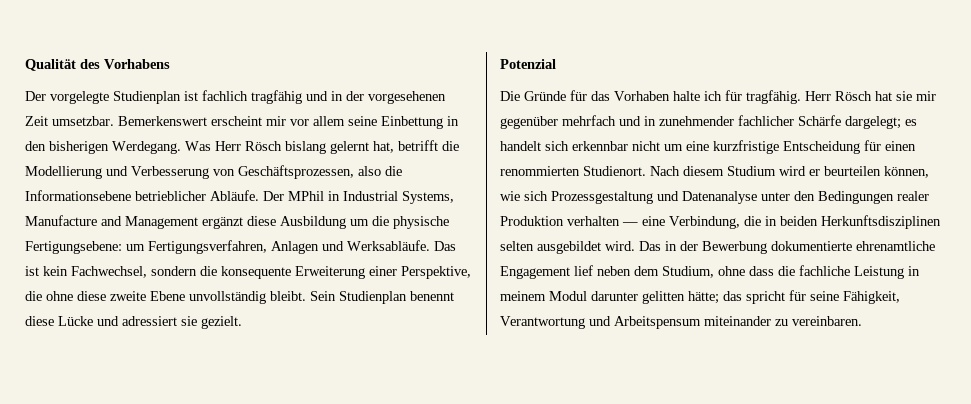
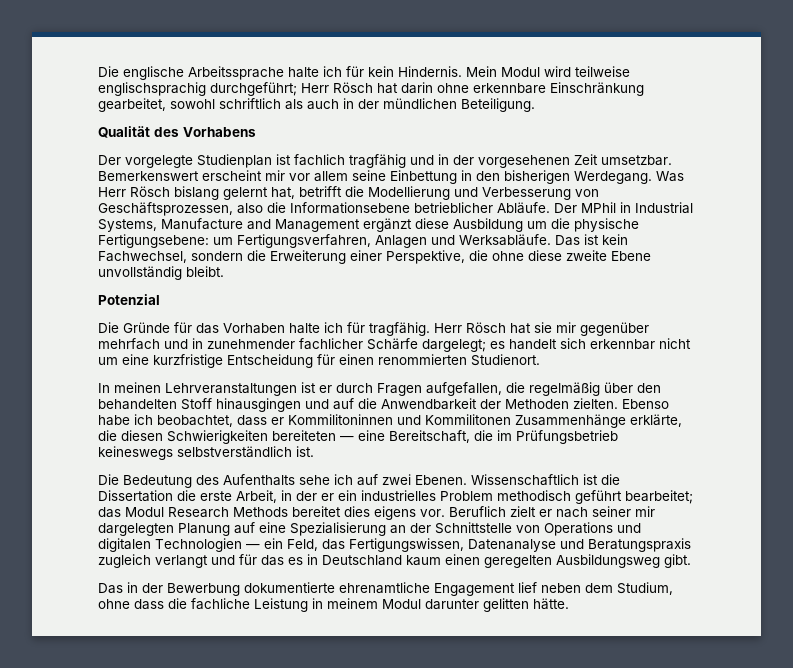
(25, 65) none -> [98,66,630,80] [98,82,644,96] [98,98,535,112] Die englische Arbeitssprache halte ich für kein Hindernis. Mein Modul wird teilweise englischsprachig durchgeführt; Herr Rösch hat darin ohne erkennbare Einschränkung gearbeitet, sowohl schriftlich als auch in der mündlichen Beteiligung. //
[221,266,291,279] konsequente -> (266, 255) none
[310,291,454,304] [25,316,242,329] Sein Studienplan benennt diese Lücke und adressiert sie gezielt. -> (224, 271) none
[650,166,929,178] [500,191,929,204] [500,215,941,229] [500,241,635,254] Nach diesem Studium wird er beurteilen können, wie sich Prozessgestaltung und Datenanalyse unter den Bedingungen realer Produktion verhalten — eine Verbindung, die in beiden Herkunftsdisziplinen selten ausgebildet wird. -> [98,382,661,396] [98,398,669,412] [98,414,682,428] [98,430,618,444] [98,446,314,460] [98,474,620,488] [98,490,693,504] [98,506,655,520] [98,522,641,536] [98,538,691,552] [98,554,691,568] // In meinen Lehrveranstaltungen ist er durch Fragen aufgefallen, die regelmäßig über den behandelten Stoff hinausgingen und auf die Anwendbarkeit der Methoden zielten. Ebenso habe ich beobachtet, dass er Kommilitoninnen und Kommilitonen Zusammenhänge erklärte, die diesen Schwierigkeiten bereiteten — eine Bereitschaft, die im Prüfungsbetrieb keineswegs selbstverständlich ist. // Die Bedeutung des Aufenthalts sehe ich auf zwei Ebenen. Wissenschaftlich ist die Dissertation die erste Arbeit, in der er ein industrielles Problem methodisch geführt bearbeitet; das Modul Research Methods bereitet dies eigens vor. Beruflich zielt er nach seiner mir dargelegten Planung auf eine Spezialisierung an der Schnittstelle von Operations und digitalen Technologien — ein Feld, das Fertigungswissen, Datenanalyse und Beratungspraxis zugleich verlangt und für das es in Deutschland kaum einen geregelten Ausbildungsweg gibt. //
[688,290,900,304] [500,316,862,329] hätte; das spricht für seine Fähigkeit, Verantwortung und Arbeitspensum miteinander zu vereinbaren. -> [533,598,569,610] hätte.

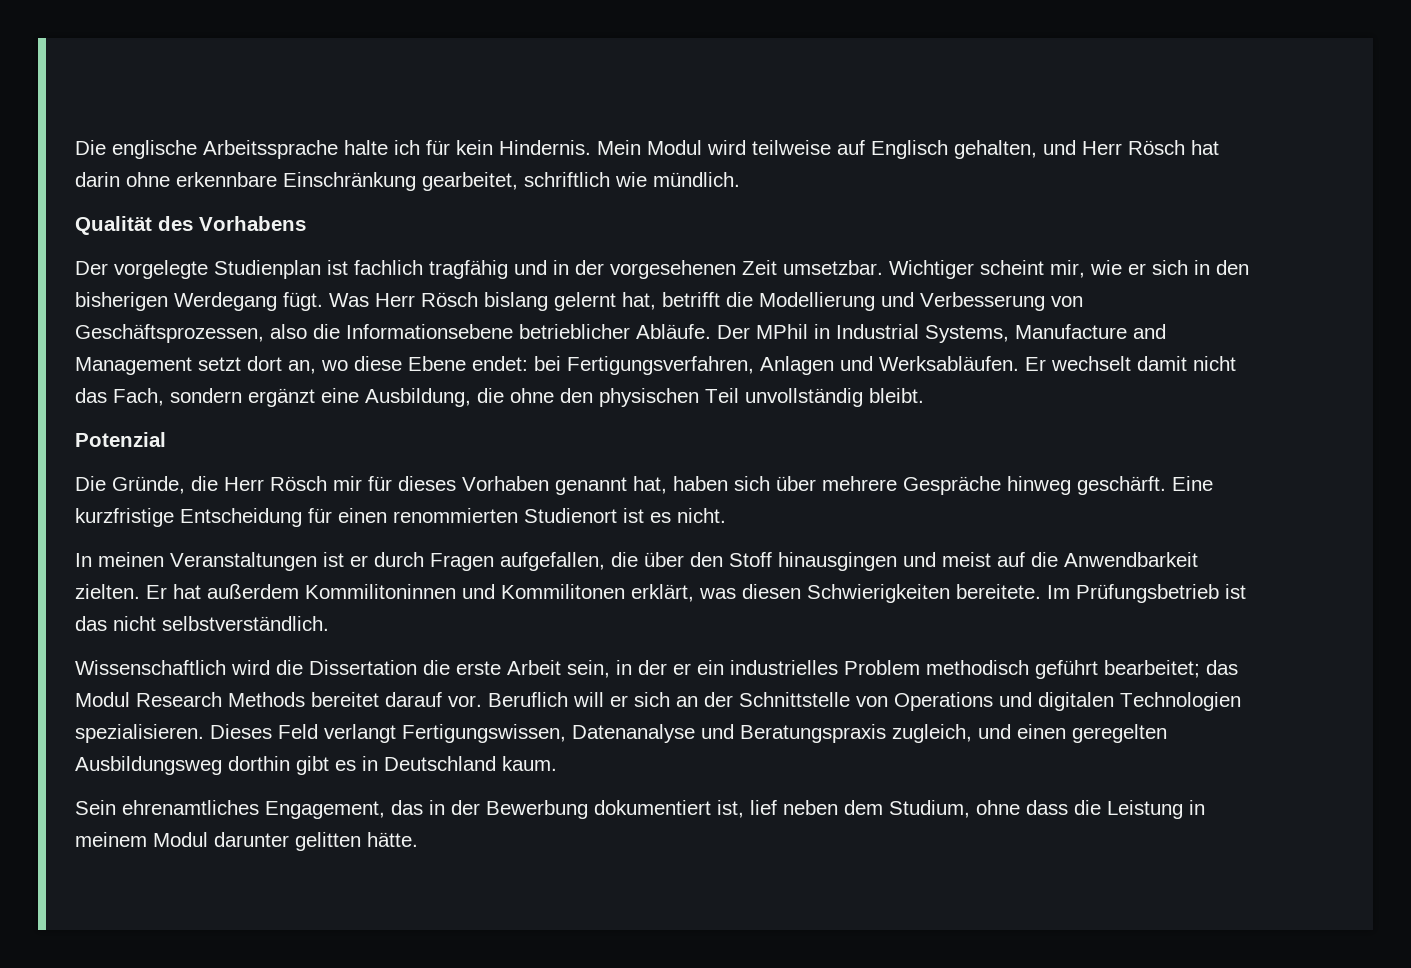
[98,82,297,96] englischsprachig durchgeführt; -> [837,140,1076,159] auf Englisch gehalten, und
[170,98,535,112] sowohl schriftlich als auch in der mündlichen Beteiligung. -> [524,172,740,187] schriftlich wie mündlich.
[98,170,457,184] Bemerkenswert erscheint mir vor allem seine Einbettung -> [889,260,1188,279] Wichtiger scheint mir, wie er sich
[574,171,652,184] Werdegang. -> [174,292,323,311] Werdegang fügt.
[363,218,639,232] [98,234,628,248] [98,250,651,264] [98,266,224,280] [98,294,160,305] [98,322,649,336] [98,338,691,352] [98,354,149,365] ergänzt diese Ausbildung um die physische Fertigungsebene: um Fertigungsverfahren, Anlagen und Werksabläufe. Das ist kein Fachwechsel, sondern die Erweiterung einer Perspektive, die ohne diese zweite Ebene unvollständig bleibt. // Potenzial // Die Gründe für das Vorhaben halte ich für tragfähig. Herr Rösch hat sie mir gegenüber mehrfach und in zunehmender fachlicher Schärfe dargelegt; es handelt sich erkennbar nicht um eine -> [198,356,1236,375] [75,388,924,407] [75,432,166,447] [75,476,1213,495] setzt dort an, wo diese Ebene endet: bei Fertigungsverfahren, Anlagen und Werksabläufen. Er wechselt damit nicht das Fach, sondern ergänzt eine Ausbildung, die ohne den physischen Teil unvollständig bleibt. // Potenzial // Die Gründe, die Herr Rösch mir für dieses Vorhaben genannt hat, haben sich über mehrere Gespräche hinweg geschärft. Eine
[471,354,540,366] Studienort. -> [524,508,726,523] Studienort ist es nicht.
[165,383,297,396] Lehrveranstaltungen -> [170,552,317,571] Veranstaltungen
[529,382,600,396] regelmäßig -> (638, 559) none
[98,399,177,410] behandelten -> (723, 559) none
(329, 404) none -> [942,552,991,567] meist
[480,398,669,409] [98,414,682,428] [98,430,618,444] [98,446,314,460] [98,474,598,488] der Methoden zielten. Ebenso habe ich beobachtet, dass er Kommilitoninnen und Kommilitonen Zusammenhänge erklärte, die diesen Schwierigkeiten bereiteten — eine Bereitschaft, die im Prüfungsbetrieb keineswegs selbstverständlich ist. // Die Bedeutung des Aufenthalts sehe ich auf zwei Ebenen. Wissenschaftlich ist -> [75,584,1246,603] [75,616,329,631] [75,660,270,675] zielten. Er hat außerdem Kommilitoninnen und Kommilitonen erklärt, was diesen Schwierigkeiten bereitete. Im Prüfungsbetrieb ist das nicht selbstverständlich. // Wissenschaftlich wird
[236,490,277,503] Arbeit, -> [507,660,610,678] Arbeit sein,
[344,506,655,520] [98,522,386,536] dies eigens vor. Beruflich zielt er nach seiner mir dargelegten Planung auf eine Spezialisierung -> [385,692,670,707] darauf vor. Beruflich will er sich
[246,538,691,552] [98,554,691,568] [98,582,515,596] — ein Feld, das Fertigungswissen, Datenanalyse und Beratungspraxis zugleich verlangt und für das es in Deutschland kaum einen geregelten Ausbildungsweg gibt. // Das in der Bewerbung dokumentierte ehrenamtliche Engagement -> [75,724,1167,743] [75,756,557,775] [75,800,744,819] spezialisieren. Dieses Feld verlangt Fertigungswissen, Datenanalyse und Beratungspraxis zugleich, und einen geregelten Ausbildungsweg dorthin gibt es in Deutschland kaum. // Sein ehrenamtliches Engagement, das in der Bewerbung dokumentiert ist,
[191,598,250,610] fachliche -> (1101, 807) none

